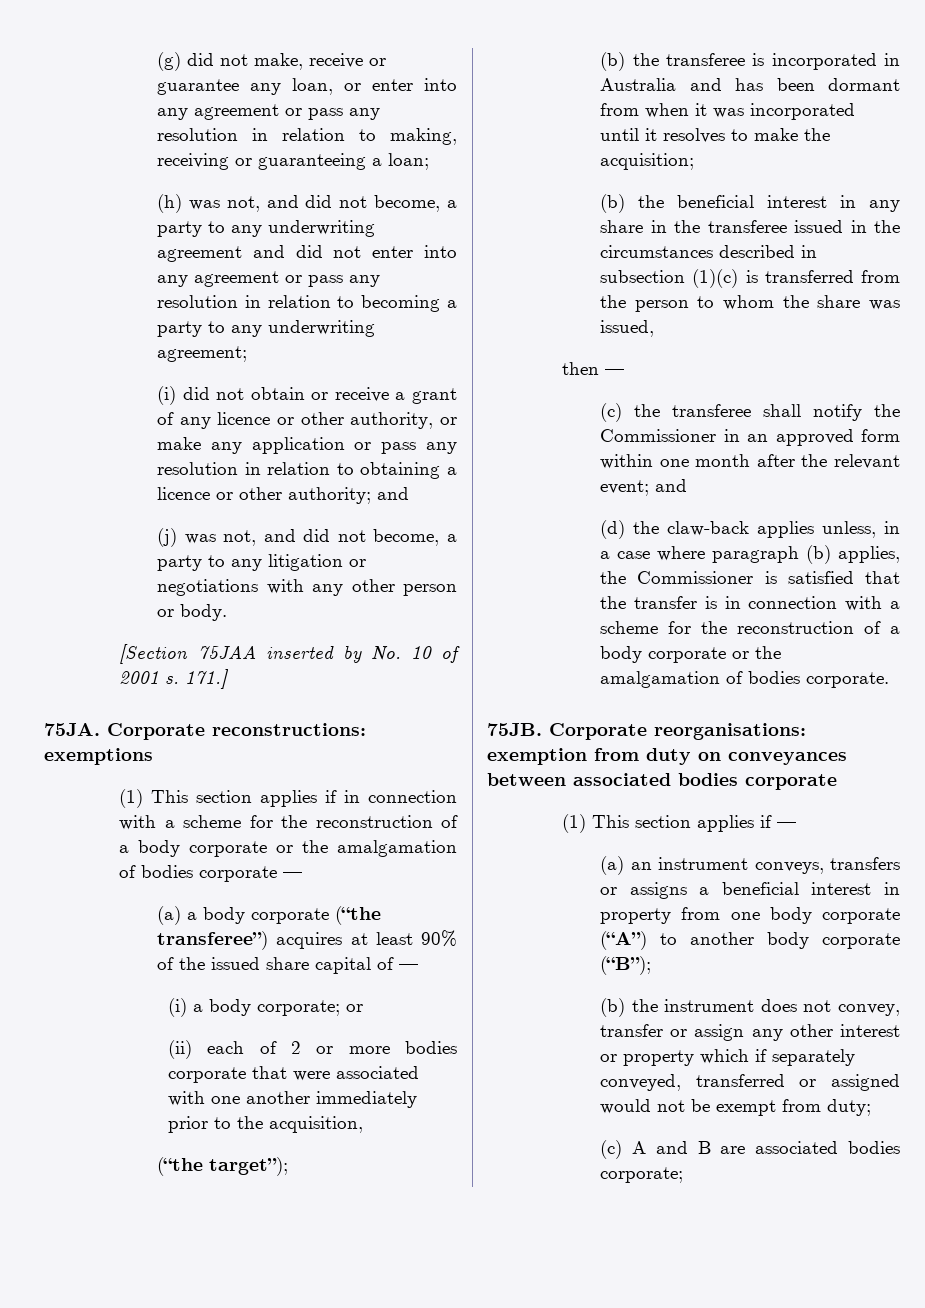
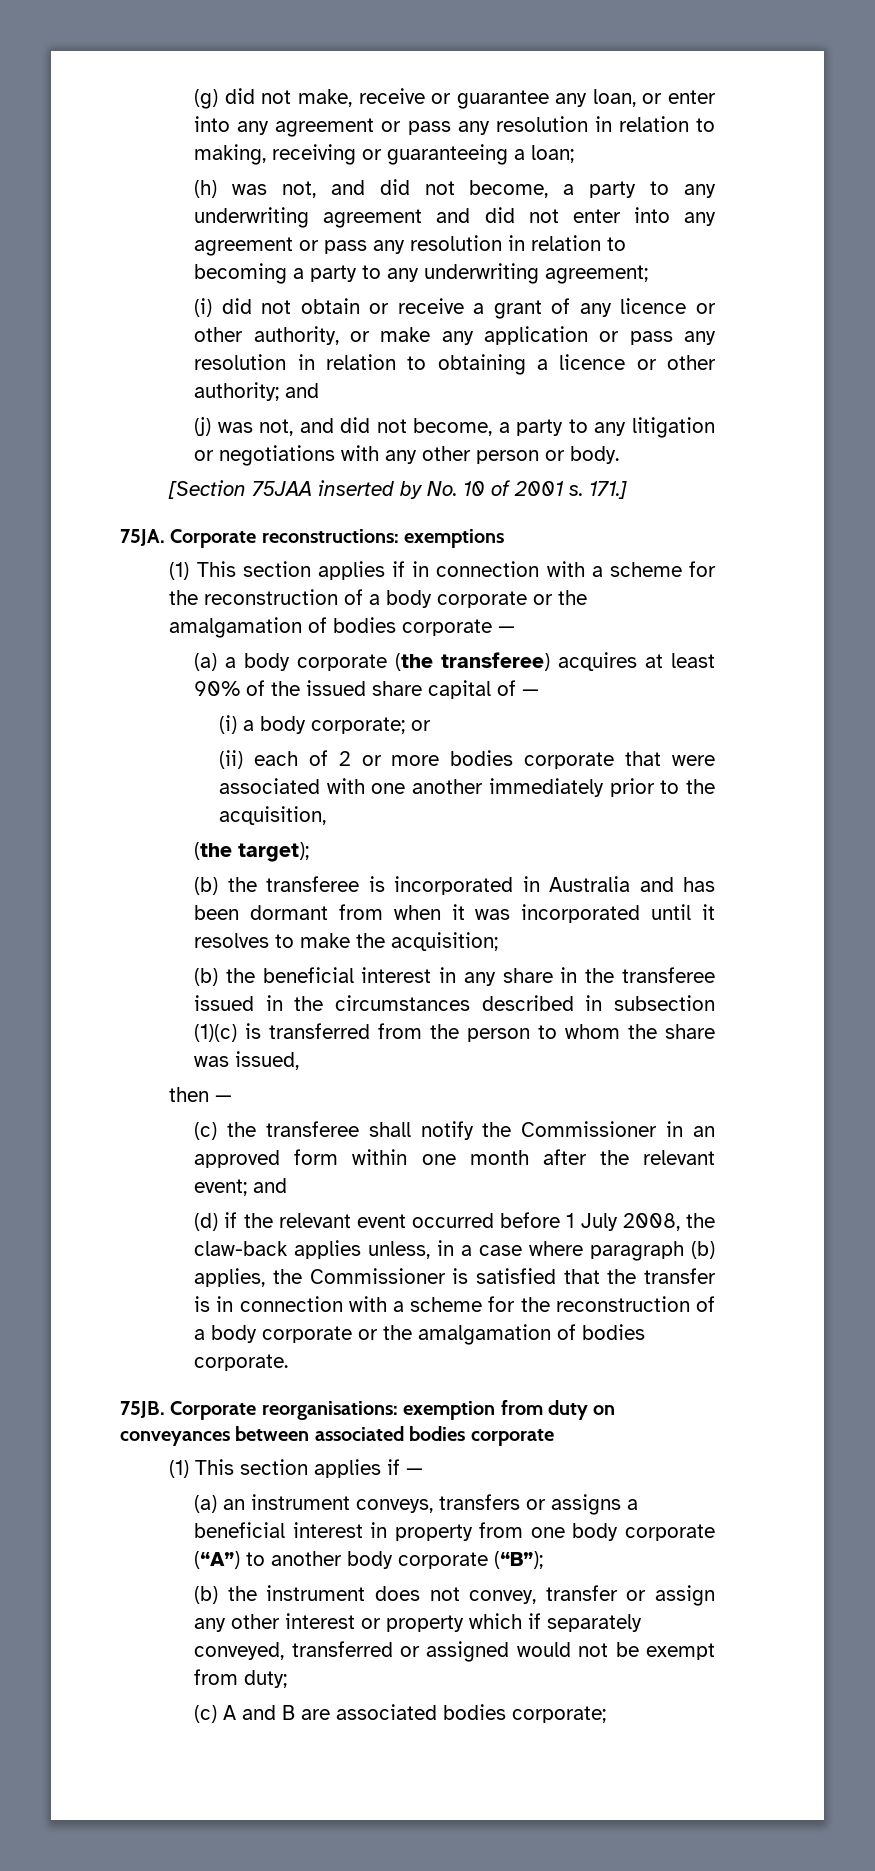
[335,906,382,925] [157,931,269,950] (“the transferee”) -> [395,652,551,671] (the transferee)
[157,1157,289,1176] (“the target”); -> [194,842,310,862] (the target);
(626, 529) none -> [224,1212,680,1231] if the relevant event occurred before 1 July 2008,

